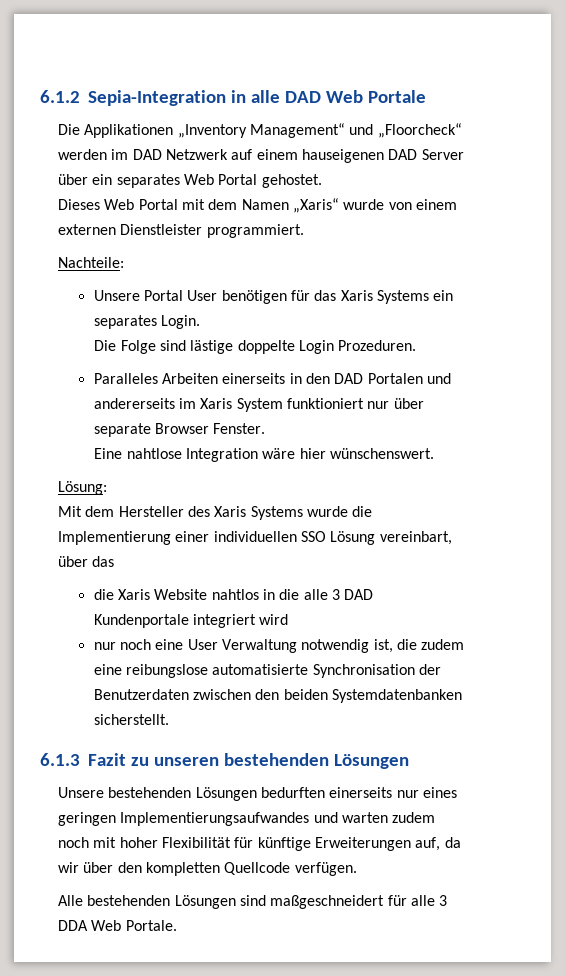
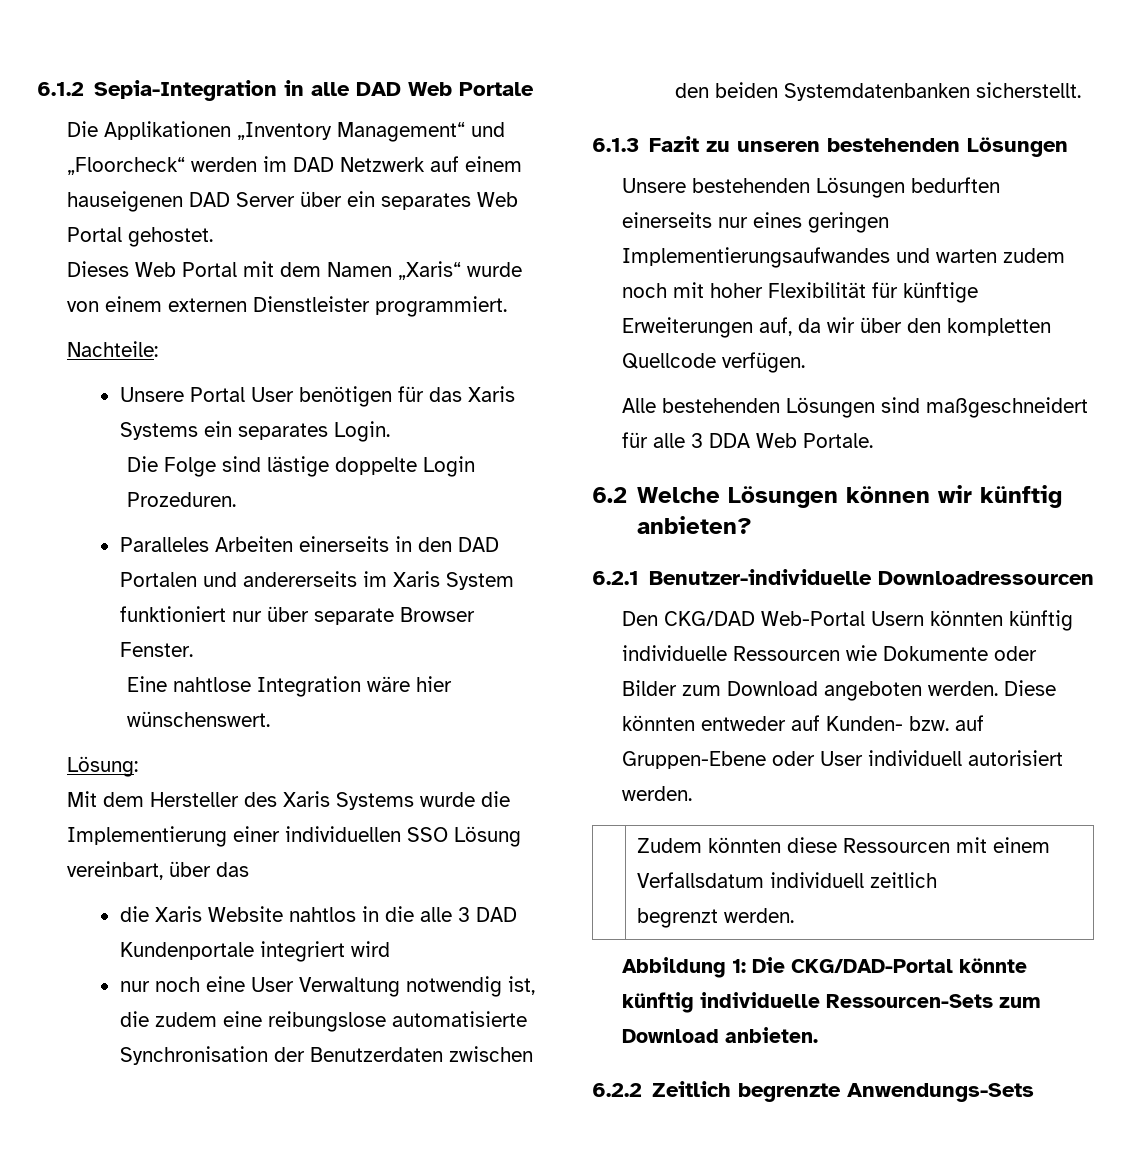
(177, 925) none -> [592,485,1063,508] [637,516,753,534] [592,569,1095,585] [622,610,1074,631] [622,645,1038,661] [622,680,1057,701] [622,715,985,731] [622,750,1064,769] [622,786,693,801] [636,837,1050,853] [636,872,937,888] [636,908,794,928] [622,957,1028,978] [622,992,1042,1013] [622,1027,819,1043] [592,1081,1035,1102] // 6.2 Welche Lösungen können wir künftig anbieten? // 6.2.1 Benutzer-individuelle Downloadressourcen // Den CKG/DAD Web-Portal Usern könnten künftig individuelle Ressourcen wie Dokumente oder Bilder zum Download angeboten werden. Diese könnten entweder auf Kunden- bzw. auf Gruppen-Ebene oder User individuell autorisiert werden. // | Zudem könnten diese Ressourcen mit einem Verfallsdatum individuell zeitlich // begrenzt werden. // Abbildung 1: Die CKG/DAD-Portal könnte künftig individuelle Ressourcen-Sets zum Download anbieten. // 6.2.2 Zeitlich begrenzte Anwendungs-Sets

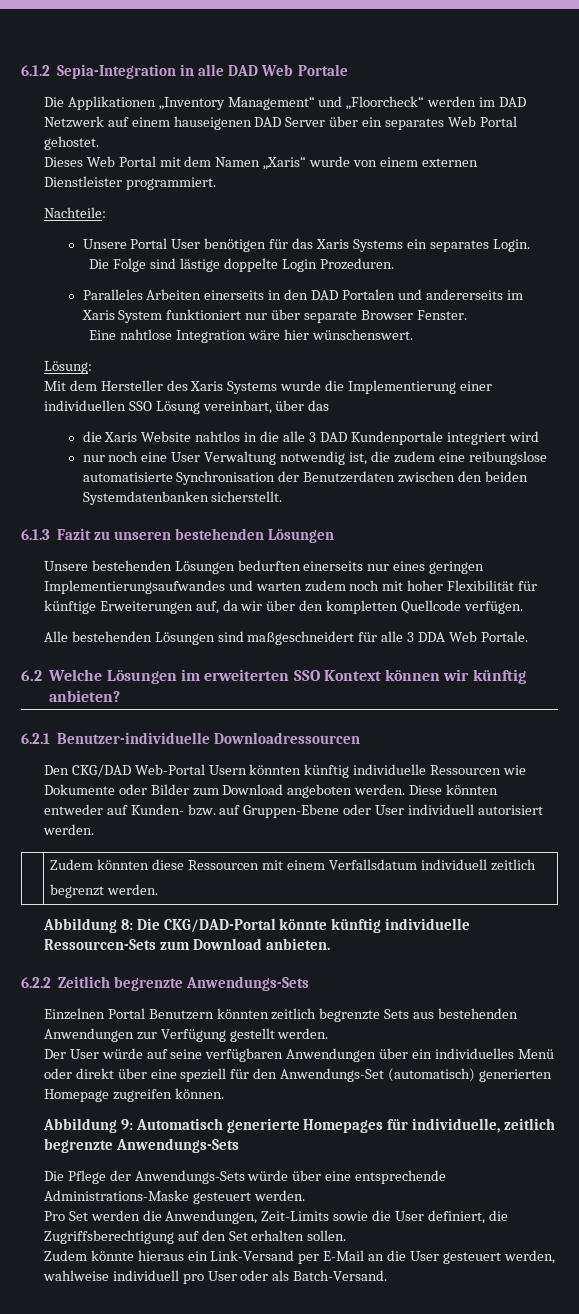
(839, 497) none -> [180,669,381,681] im erweiterten SSO Kontext
[732,959,747,973] 1: -> [120,919,133,930] 8:
(1035, 1092) none -> [43,1008,519,1022] [43,1028,329,1042] [43,1048,554,1062] [43,1068,553,1082] [43,1088,224,1102] [42,1118,556,1133] [43,1138,239,1153] [43,1170,447,1184] [43,1190,305,1204] [43,1210,508,1224] [43,1230,347,1244] [43,1250,555,1264] [42,1270,388,1284] // Einzelnen Portal Benutzern könnten zeitlich begrenzte Sets aus bestehenden Anwendungen zur Verfügung gestellt werden. // Der User würde auf seine verfügbaren Anwendungen über ein individuelles Menü oder direkt über eine speziell für den Anwendungs-Set (automatisch) generierten Homepage zugreifen können. // Abbildung 9: Automatisch generierte Homepages für individuelle, zeitlich begrenzte Anwendungs-Sets // Die Pflege der Anwendungs-Sets würde über eine entsprechende Administrations-Maske gesteuert werden. // Pro Set werden die Anwendungen, Zeit-Limits sowie die User definiert, die Zugriffsberechtigung auf den Set erhalten sollen. // Zudem könnte hieraus ein Link-Versand per E-Mail an die User gesteuert werden, wahlweise individuell pro User oder als Batch-Versand.

